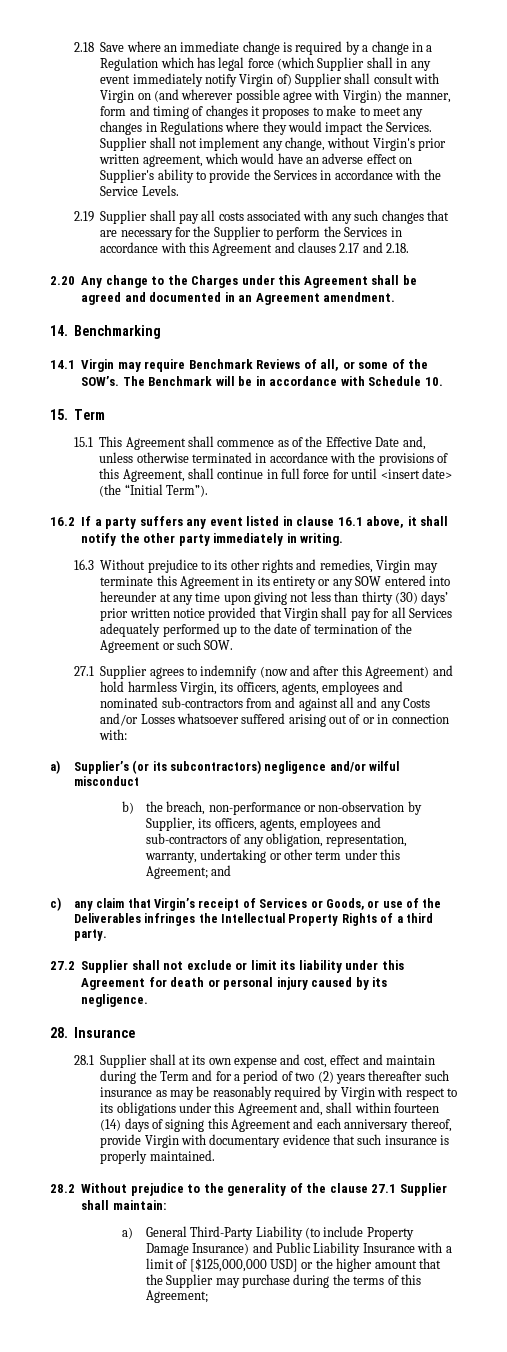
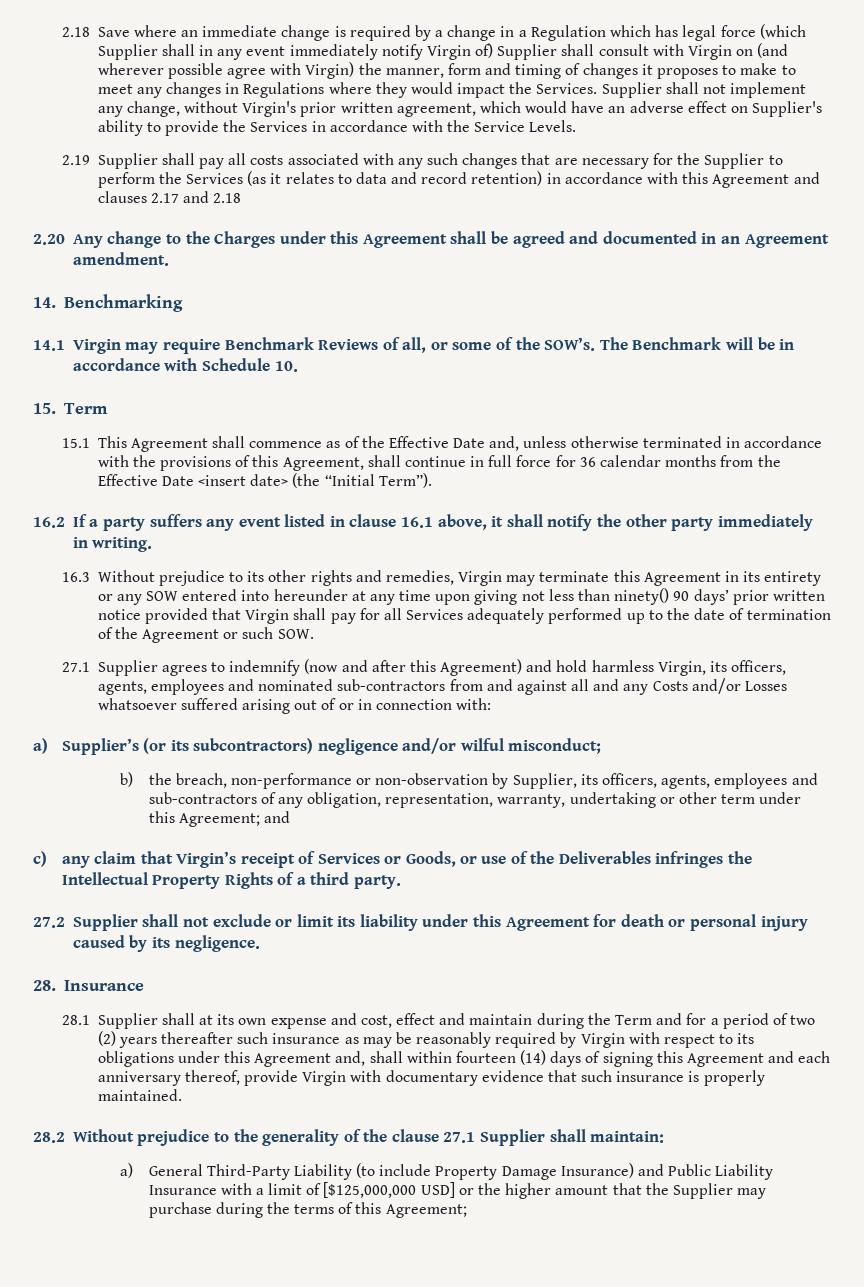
(388, 232) none -> [247,171,543,186] (as it relates to data and record retention)
[386,243,410,253] 2.18. -> [213,193,242,203] 2.18
[351,468,378,479] until -> [579,455,781,467] [97,474,194,486] 36 calendar months from the Effective Date
[361,591,418,605] thirty (30) -> [614,588,690,605] ninety() 90
[73,776,139,786] misconduct -> [508,738,602,754] misconduct;

